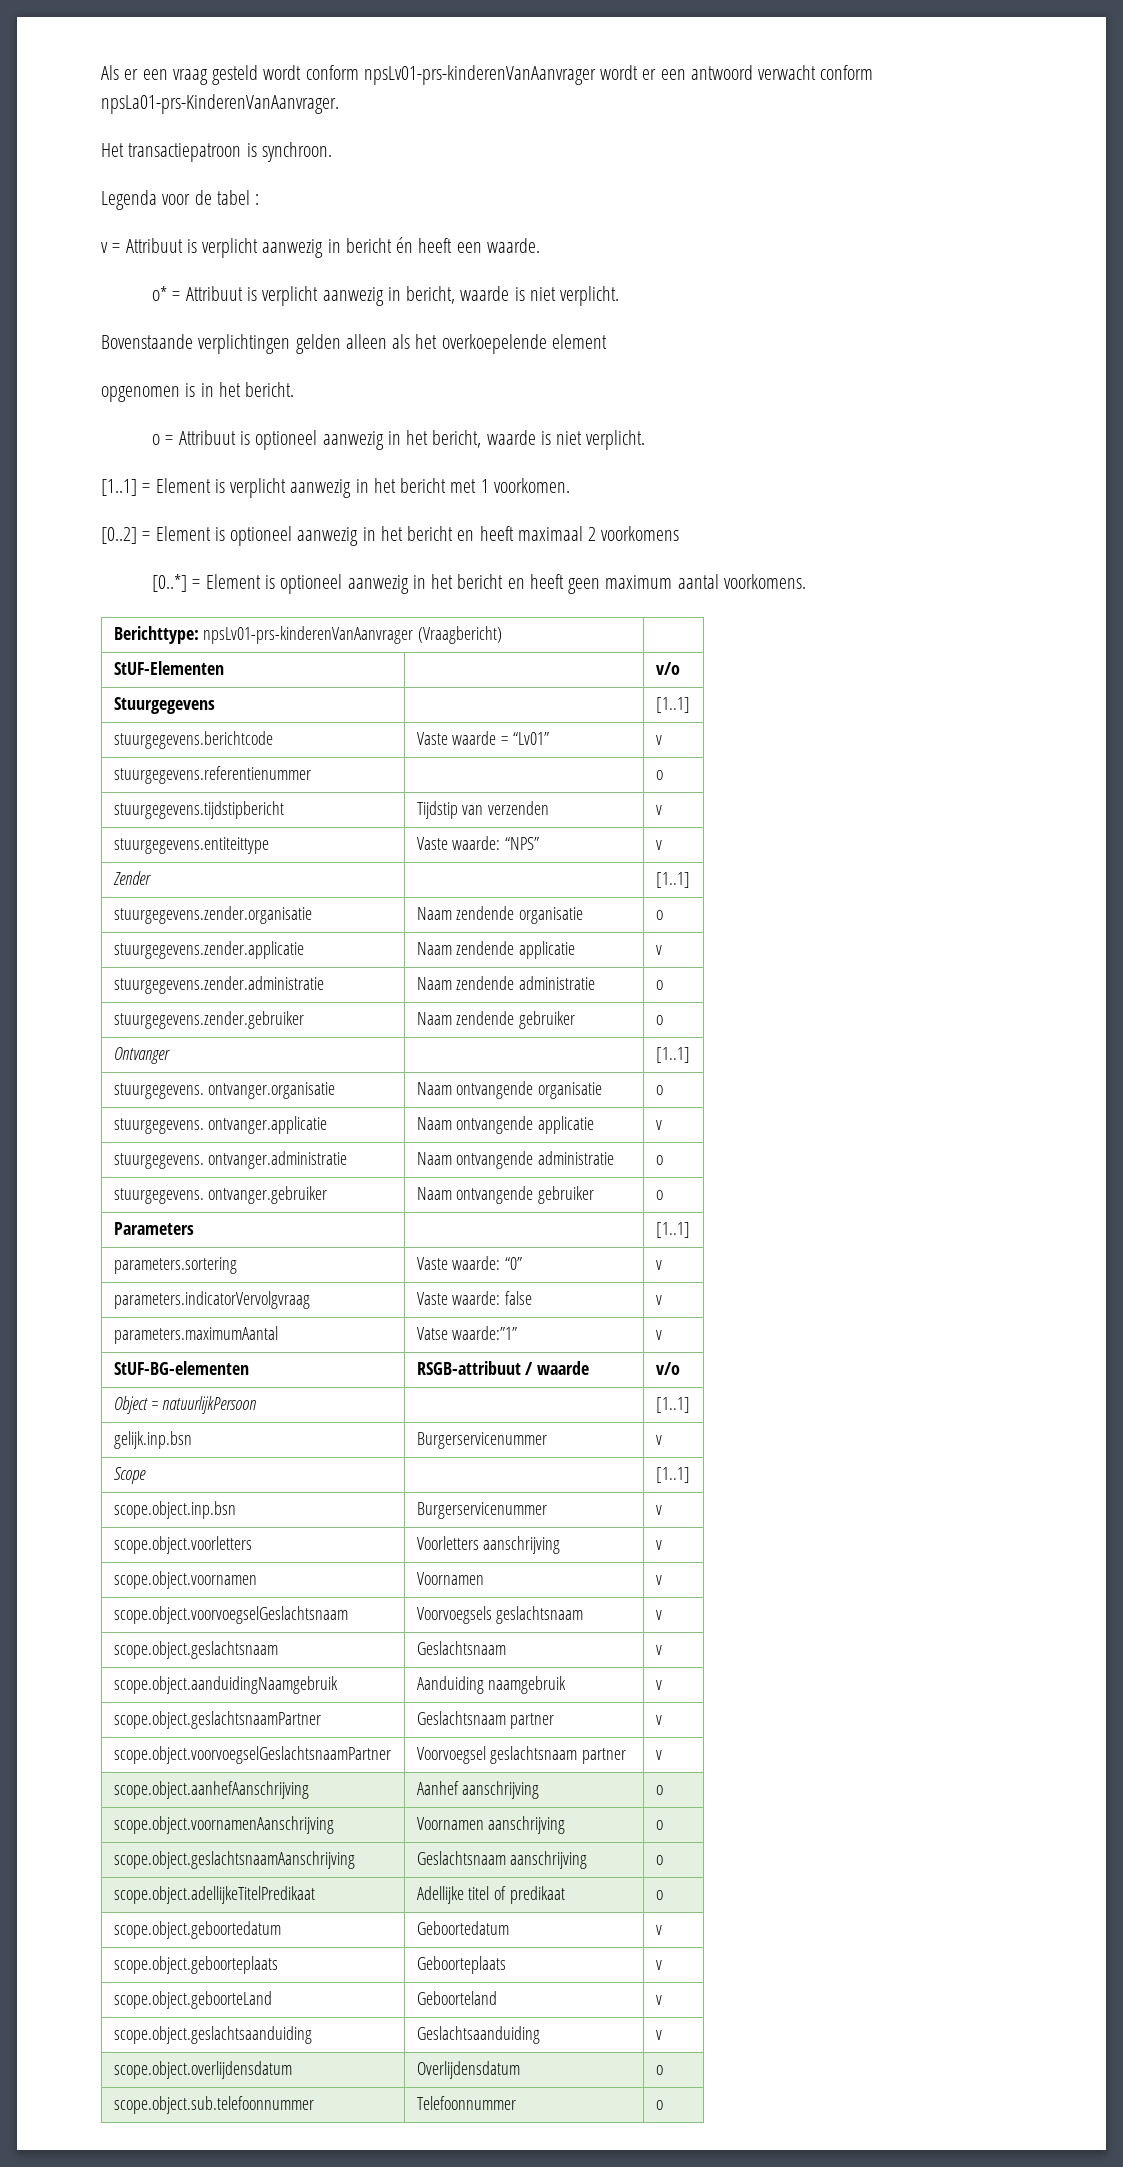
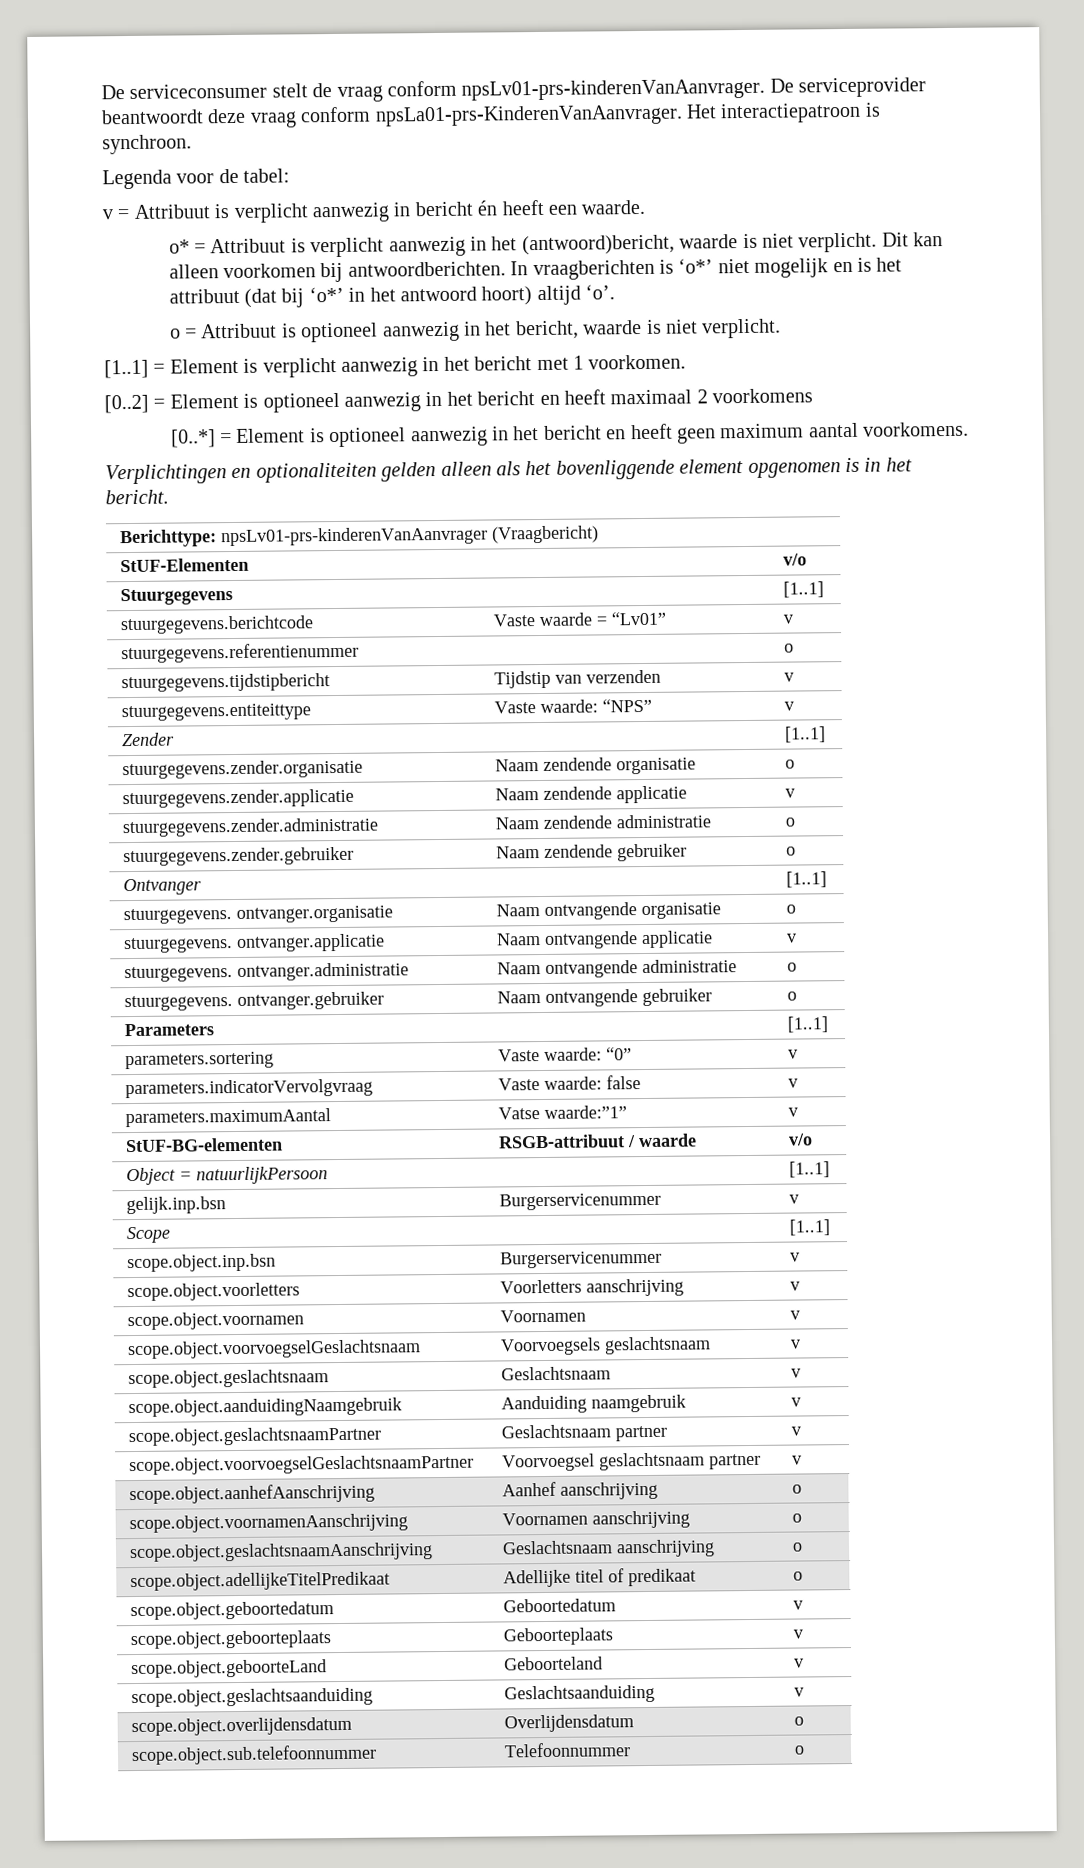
[101,65,817,85] Als er een vraag gesteld wordt conform npsLv01-prs-kinderenVanAanvrager wordt er een antwoord verwacht -> [101,77,927,102] [101,108,297,128] De serviceconsumer stelt de vraag conform npsLv01-prs-kinderenVanAanvrager. De serviceprovider beantwoordt deze vraag
[101,143,242,162] // Het transactiepatroon -> [686,102,862,124] Het interactiepatroon
[216,190,260,205] tabel : -> [243,168,291,183] tabel:
[406,286,620,306] [101,334,607,354] [101,382,295,402] bericht, waarde is niet verplicht. // Bovenstaande verplichtingen gelden alleen als het overkoepelende element // opgenomen is in het bericht. -> [491,232,944,256] [168,257,903,283] [168,284,616,308] het (antwoord)bericht, waarde is niet verplicht. Dit kan alleen voorkomen bij antwoordberichten. In vraagberichten is ‘o*’ niet mogelijk en is het attribuut (dat bij ‘o*’ in het antwoord hoort) altijd ‘o’.
(806, 581) none -> [105,457,912,485] [105,489,169,505] // Verplichtingen en optionaliteiten gelden alleen als het bovenliggende element opgenomen is in het bericht.

